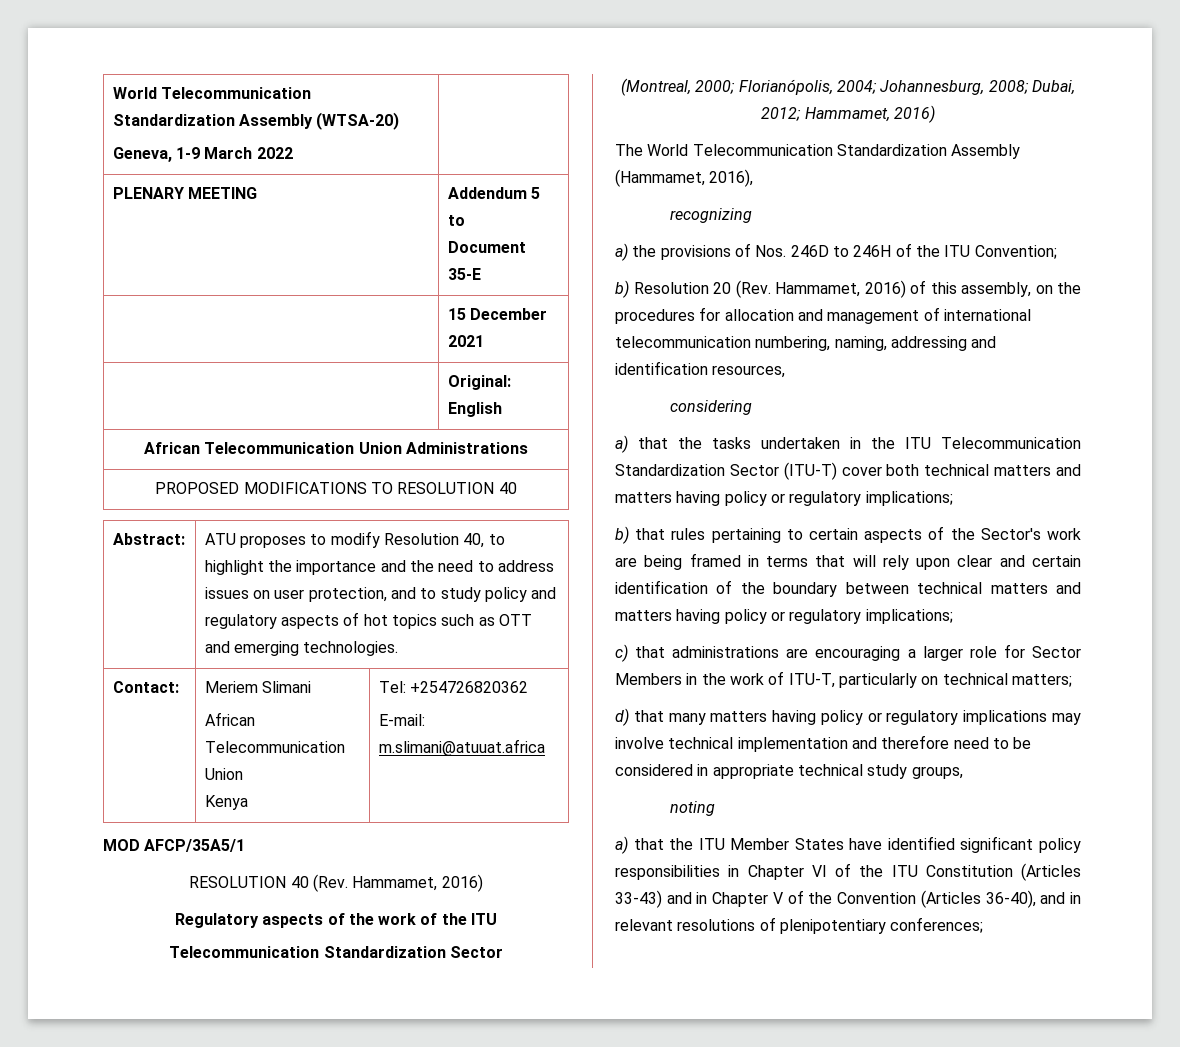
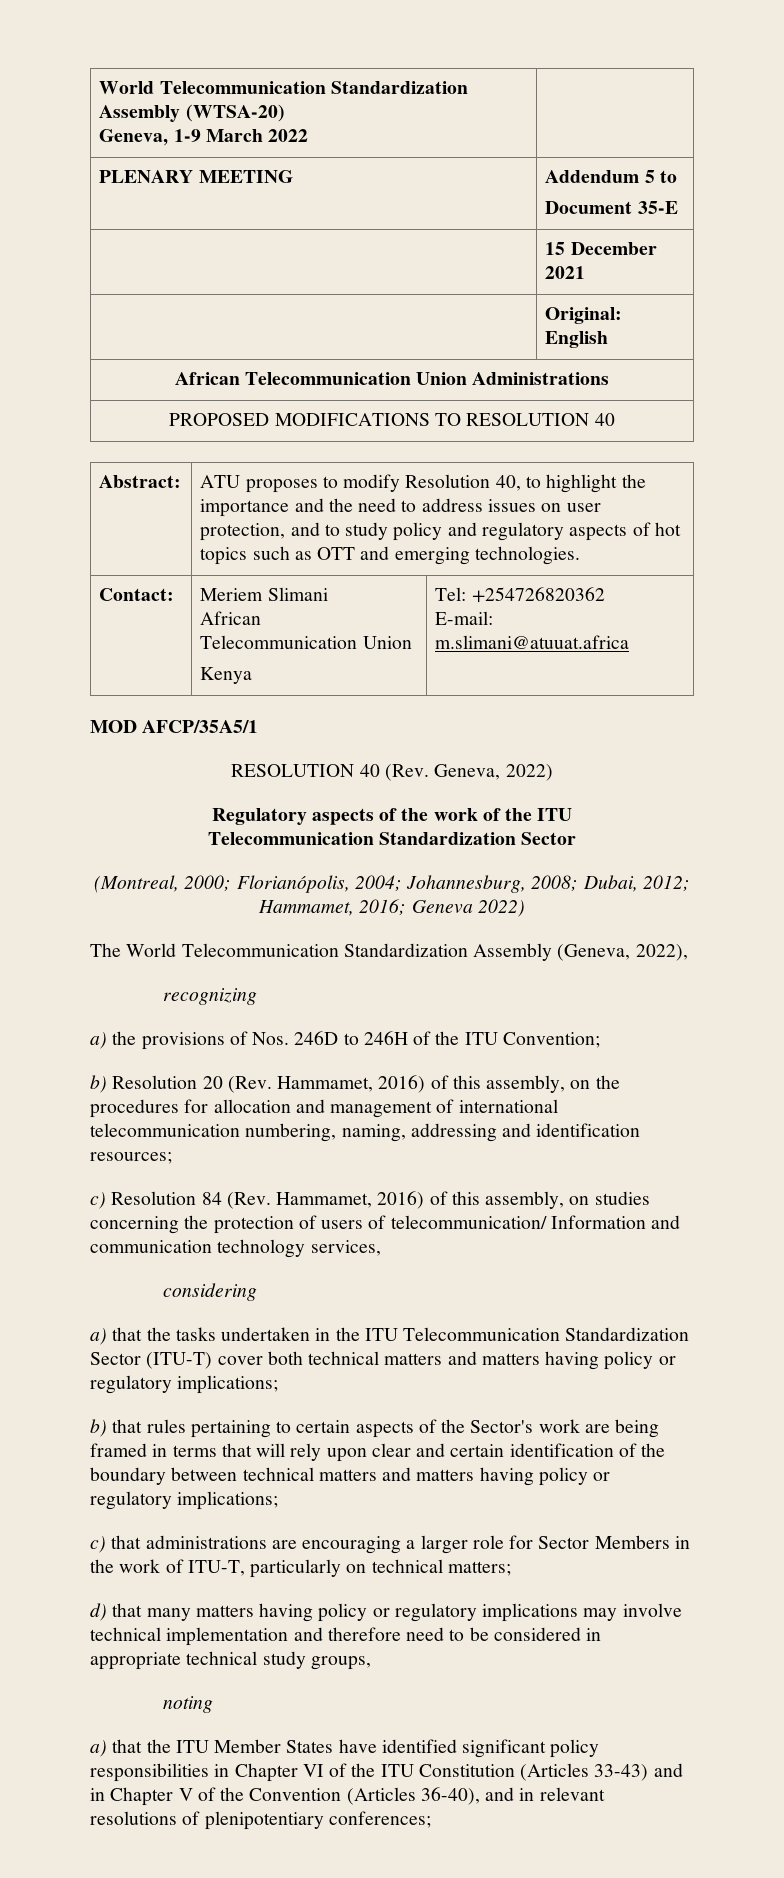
[352,874,483,892] Hammamet, 2016) -> [434,764,553,781] Geneva, 2022)
[893,105,935,123] 2016) -> [359,899,525,917] 2016; Geneva 2022)
[615,169,754,187] (Hammamet, 2016), -> [557,944,688,961] (Geneva, 2022),
[712,365,786,378] resources, -> [90,1152,172,1164] [90,1191,650,1209] [90,1215,681,1234] [90,1239,381,1258] resources; // c) Resolution 84 (Rev. Hammamet, 2016) of this assembly, on studies concerning the protection of users of telecommunication/ Information and communication technology services,

